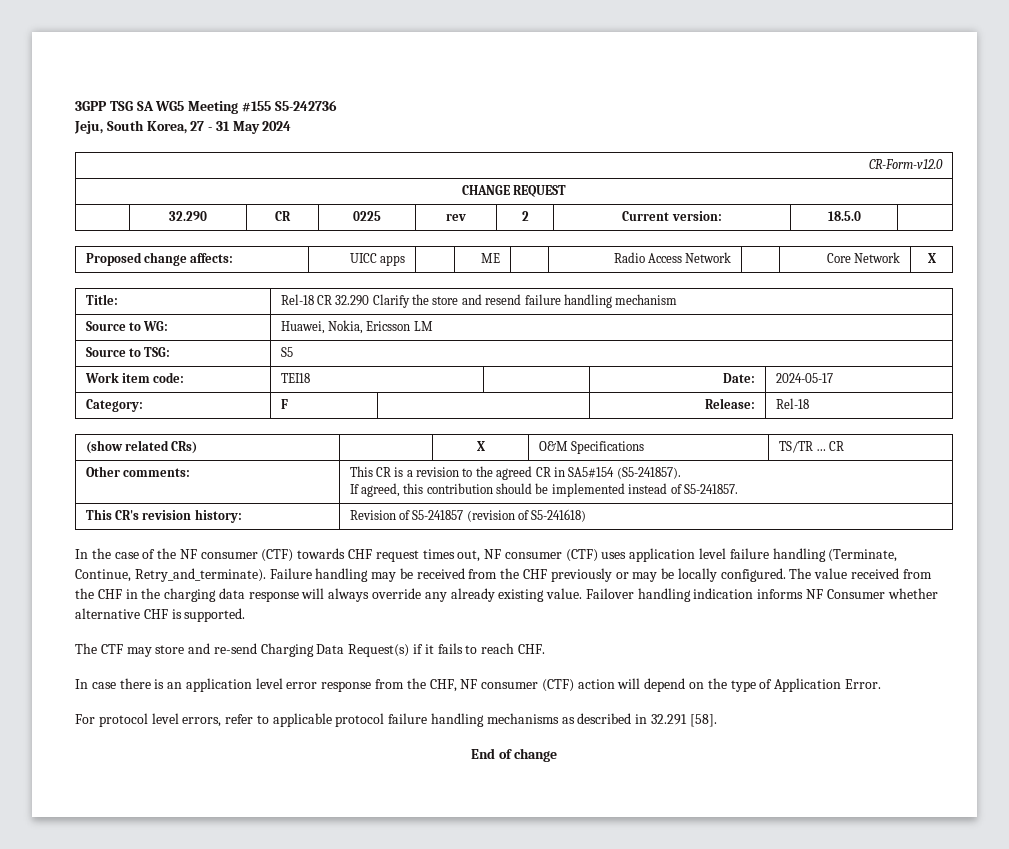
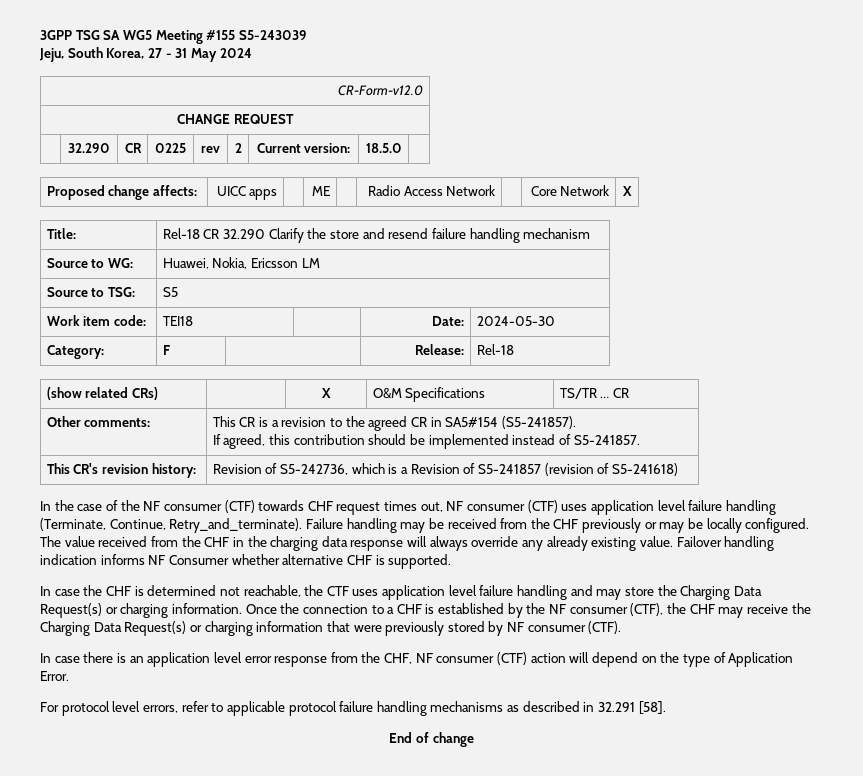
[274,100,337,111] S5-242736 -> [238,30,307,40] S5-243039
[775,373,833,383] 2024-05-17 -> [476,316,555,326] 2024-05-30
(410, 515) none -> [280,463,476,475] S5-242736, which is a Revision of
[75,643,545,657] The CTF may store and re-send Charging Data Request(s) if it fails to reach CHF. -> [40,585,762,600] [40,603,811,618] [40,621,622,636] In case the CHF is determined not reachable, the CTF uses application level failure handling and may store the Charging Data Request(s) or charging information. Once the connection to a CHF is established by the NF consumer (CTF), the CHF may receive the Charging Data Request(s) or charging information that were previously stored by NF consumer (CTF).

